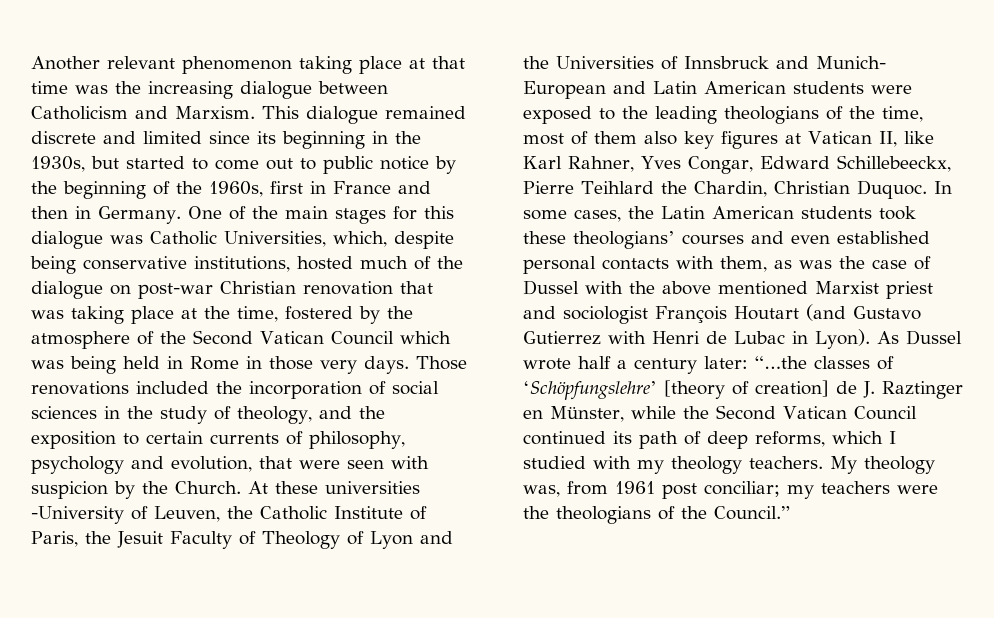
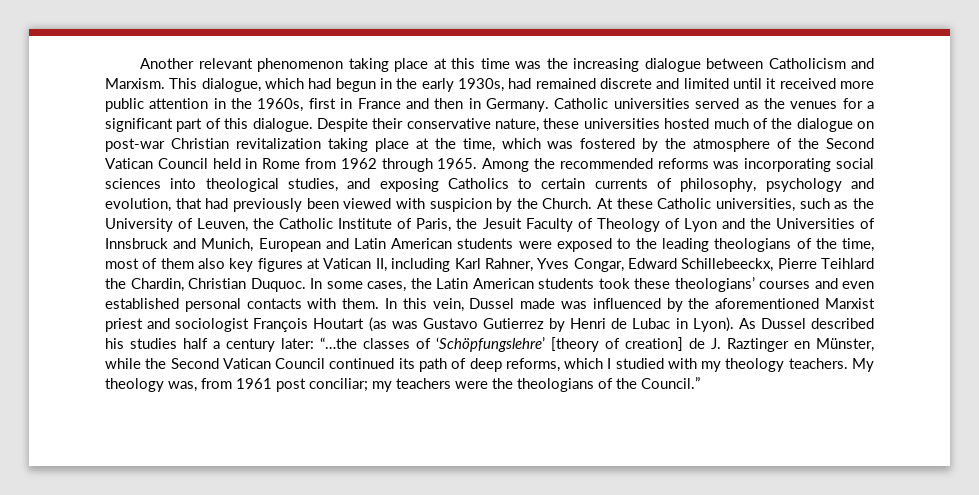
[432,56,465,69] that -> [451,58,476,69] this
[306,106,466,124] [31,131,421,149] [31,156,456,174] [31,181,170,199] dialogue remained discrete and limited since its beginning in the 1930s, but started to come out to public notice by the beginning of -> [201,78,875,92] [105,98,226,112] dialogue, which had begun in the early 1930s, had remained discrete and limited until it received more public attention in
[187,206,454,224] [31,231,454,249] [30,256,290,274] One of the main stages for this dialogue was Catholic Universities, which, despite being conservative institutions, -> [554,98,874,109] [105,118,660,132] Catholic universities served as the venues for a significant part of this dialogue. Despite their conservative nature, these universities
[303,281,433,295] [31,310,64,319] renovation that was -> [235,138,321,149] revitalization
(278, 314) none -> [501,138,574,149] which was
[399,331,451,344] [31,356,467,374] [31,381,439,399] [31,406,385,424] [31,431,116,449] which was being held in Rome in those very days. Those renovations included the incorporation of social sciences in the study of theology, and the exposition -> [212,158,874,172] [105,178,509,192] held in Rome from 1962 through 1965. Among the recommended reforms was incorporating social sciences into theological studies, and exposing Catholics
[299,460,384,469] were seen -> [205,198,392,212] had previously been viewed
[325,481,420,494] [31,506,124,524] universities -University -> [657,198,874,212] [105,218,173,232] Catholic universities, such as the University
[816,56,886,69] Munich- -> [201,238,254,252] Munich,
[903,131,934,144] like -> [391,258,451,272] including
[720,256,931,272] [523,280,808,295] them, as was the case of Dussel with the above mentioned -> [342,298,820,312] them. In this vein, Dussel made was influenced by the aforementioned
[806,304,846,321] (and -> [368,317,418,332] (as was
[608,331,646,344] with -> [549,318,566,332] by
[523,358,571,370] wrote -> [811,318,875,329] [105,338,177,349] described his studies

